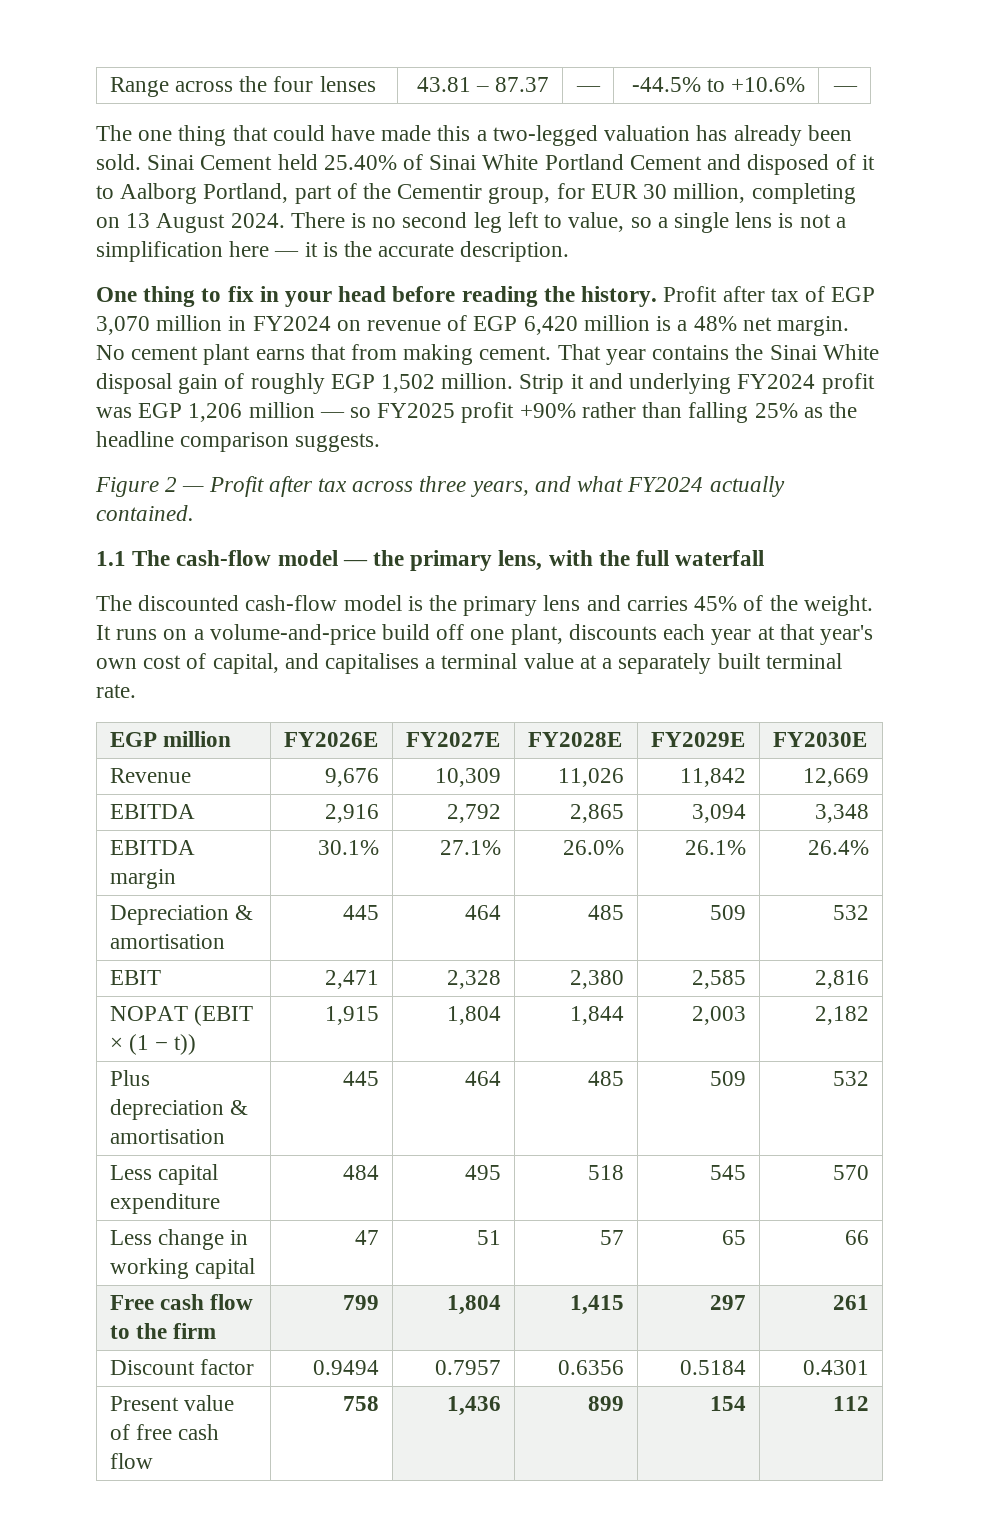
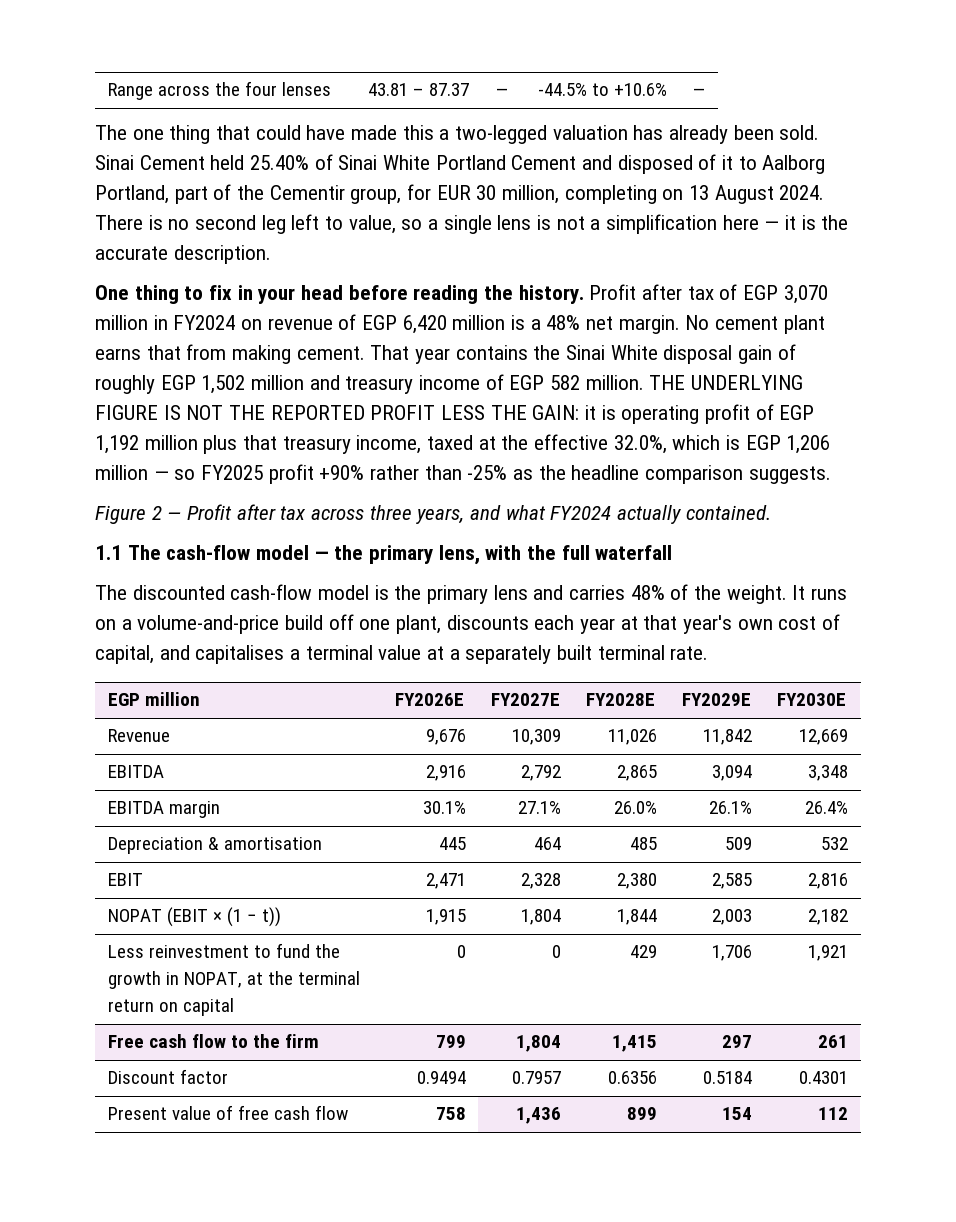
[441,373,875,394] [96,407,132,418] million. Strip it and underlying FY2024 profit was -> [251,374,804,394] [95,404,815,424] [95,434,741,454] million and treasury income of EGP 582 million. THE UNDERLYING FIGURE IS NOT THE REPORTED PROFIT LESS THE GAIN: it is operating profit of EGP 1,192 million plus that treasury income, taxed at the effective 32.0%, which is
[688,402,798,423] falling 25% -> [467,465,508,480] -25%
[694,596,738,611] 45% -> [630,585,665,600] 48%
[109,1070,150,1086] [109,1099,248,1120] [109,1129,225,1144] [343,1071,380,1086] [465,1071,502,1086] [588,1071,625,1086] [710,1071,747,1086] [833,1071,870,1086] [109,1164,218,1185] [109,1193,220,1214] [343,1165,380,1180] [465,1165,502,1180] [588,1165,625,1180] [710,1165,747,1180] [833,1165,870,1180] [109,1229,249,1250] [109,1258,255,1279] [355,1230,380,1245] [477,1230,502,1245] [600,1230,625,1245] [722,1230,747,1245] [845,1230,870,1245] Plus depreciation & amortisation | 445 | 464 | 485 | 509 | 532 // Less capital expenditure | 484 | 495 | 518 | 545 | 570 // Less change in working capital | 47 | 51 | 57 | 65 | 66 -> [107,943,341,958] [107,971,361,989] [107,998,234,1016] [457,945,467,958] [552,945,562,958] [630,945,658,958] [712,945,753,961] [808,945,849,961] Less reinvestment to fund the growth in NOPAT, at the terminal return on capital | 0 | 0 | 429 | 1,706 | 1,921

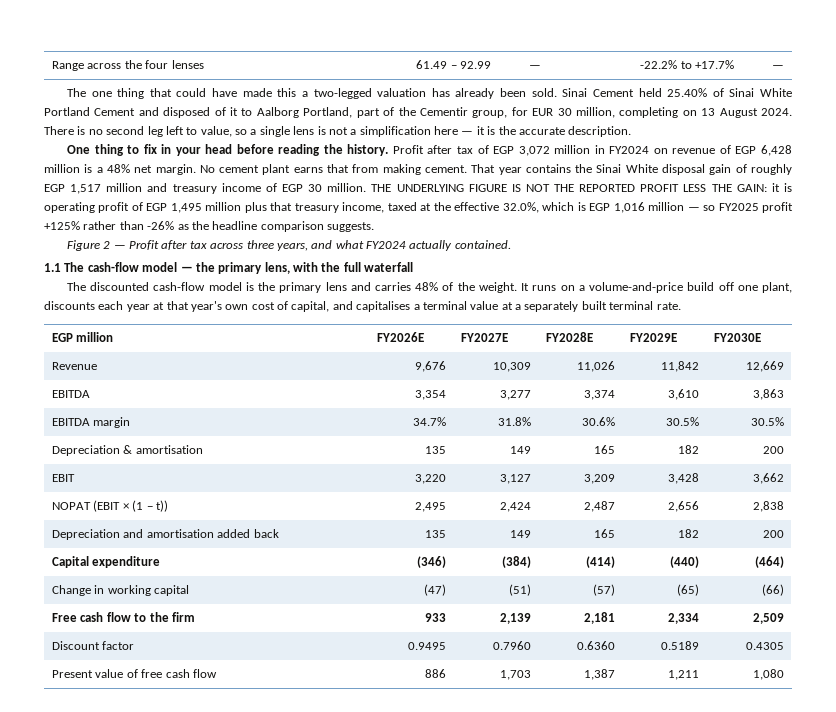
[368,83,470,96] [496,88,509,96] [538,83,668,96] 43.81 – 87.37 | — | -44.5% to +10.6% -> [416,60,491,69] [528,65,541,69] [640,60,734,69] 61.49 – 92.99 | — | -22.2% to +17.7%
[783,285,828,304] 3,070 -> [518,146,550,156] 3,072
[402,315,447,334] 6,420 -> [761,145,792,156] 6,428
[201,375,246,394] 1,502 -> [70,184,102,194] 1,517
[550,375,581,390] 582 -> [308,184,323,192] 30
[95,435,139,454] 1,192 -> [170,203,202,213] 1,495
[786,435,831,454] 1,206 -> [613,202,645,213] 1,016
[319,465,365,480] +90% -> [44,221,80,230] +125%
[467,465,508,480] -25% -> [147,221,175,230] -26%
[426,765,467,781] [521,765,562,781] [617,765,658,781] [712,765,753,781] [808,765,849,781] [107,801,220,818] [423,801,467,814] [518,801,562,814] [614,801,658,814] [709,801,753,814] [805,801,849,814] [107,837,322,854] [439,837,467,850] [534,837,562,850] [630,837,658,850] [725,837,753,850] [821,837,849,850] [107,873,143,886] [426,873,467,889] [521,873,562,889] [617,873,658,889] [712,873,753,889] [808,873,849,889] 2,916 | 2,792 | 2,865 | 3,094 | 3,348 // EBITDA margin | 30.1% | 27.1% | 26.0% | 26.1% | 26.4% // Depreciation & amortisation | 445 | 464 | 485 | 509 | 532 // EBIT | 2,471 | 2,328 | 2,380 | 2,585 | 2,816 -> [414,390,446,400] [499,390,531,400] [583,390,615,400] [667,389,699,400] [752,389,784,400] [52,417,131,428] [412,417,446,426] [497,417,531,426] [581,417,615,426] [665,417,699,426] [750,417,784,426] [52,445,203,456] [424,446,446,454] [509,446,531,454] [593,445,615,454] [677,445,699,454] [762,446,784,454] [52,474,76,482] [414,474,446,484] [499,474,531,484] [583,474,615,484] [667,473,699,484] [752,473,784,484] 3,354 | 3,277 | 3,374 | 3,610 | 3,863 // EBITDA margin | 34.7% | 31.8% | 30.6% | 30.5% | 30.5% // Depreciation & amortisation | 135 | 149 | 165 | 182 | 200 // EBIT | 3,220 | 3,127 | 3,209 | 3,428 | 3,662
[426,909,467,925] [521,909,562,925] [617,909,658,925] [712,909,753,925] [808,909,849,925] [107,943,341,958] [107,971,361,989] [107,998,234,1016] [457,945,467,958] [552,945,562,958] [630,945,658,958] [712,945,753,961] [808,945,849,961] 1,915 | 1,804 | 1,844 | 2,003 | 2,182 // Less reinvestment to fund the growth in NOPAT, at the terminal return on capital | 0 | 0 | 429 | 1,706 | 1,921 -> [414,502,446,512] [499,502,531,512] [583,501,615,512] [667,501,699,512] [752,501,784,512] [52,529,279,540] [424,530,446,538] [509,530,531,538] [593,529,615,538] [677,529,699,538] [762,530,784,538] [52,556,161,568] [416,556,446,568] [501,556,531,568] [585,556,615,568] [669,556,699,568] [754,556,784,568] [52,585,190,596] [423,584,446,596] [508,584,531,596] [592,584,615,596] [676,584,699,596] [761,584,784,596] 2,495 | 2,424 | 2,487 | 2,656 | 2,838 // Depreciation and amortisation added back | 135 | 149 | 165 | 182 | 200 // Capital expenditure | (346) | (384) | (414) | (440) | (464) // Change in working capital | (47) | (51) | (57) | (65) | (66)
[436,1035,467,1048] [516,1035,562,1052] [612,1035,658,1052] [722,1035,753,1048] [818,1035,849,1048] [107,1069,228,1084] [417,1071,467,1084] [512,1071,562,1084] [608,1071,658,1084] [703,1071,753,1084] [799,1071,849,1084] 799 | 1,804 | 1,415 | 297 | 261 // Discount factor | 0.9494 | 0.7957 | 0.6356 | 0.5184 | 0.4301 -> [424,613,446,622] [499,613,531,624] [583,612,615,624] [667,613,699,624] [752,613,784,624] [52,641,135,650] [407,642,446,650] [492,641,531,650] [576,641,615,650] [660,641,699,650] [745,642,784,650] 933 | 2,139 | 2,181 | 2,334 | 2,509 // Discount factor | 0.9495 | 0.7960 | 0.6360 | 0.5189 | 0.4305
[436,1107,467,1120] [516,1107,562,1124] [627,1107,658,1120] [722,1107,753,1120] [818,1107,849,1120] 758 | 1,436 | 899 | 154 | 112 -> [424,669,446,678] [499,670,531,680] [583,669,615,680] [667,670,699,680] [752,669,784,680] 886 | 1,703 | 1,387 | 1,211 | 1,080

